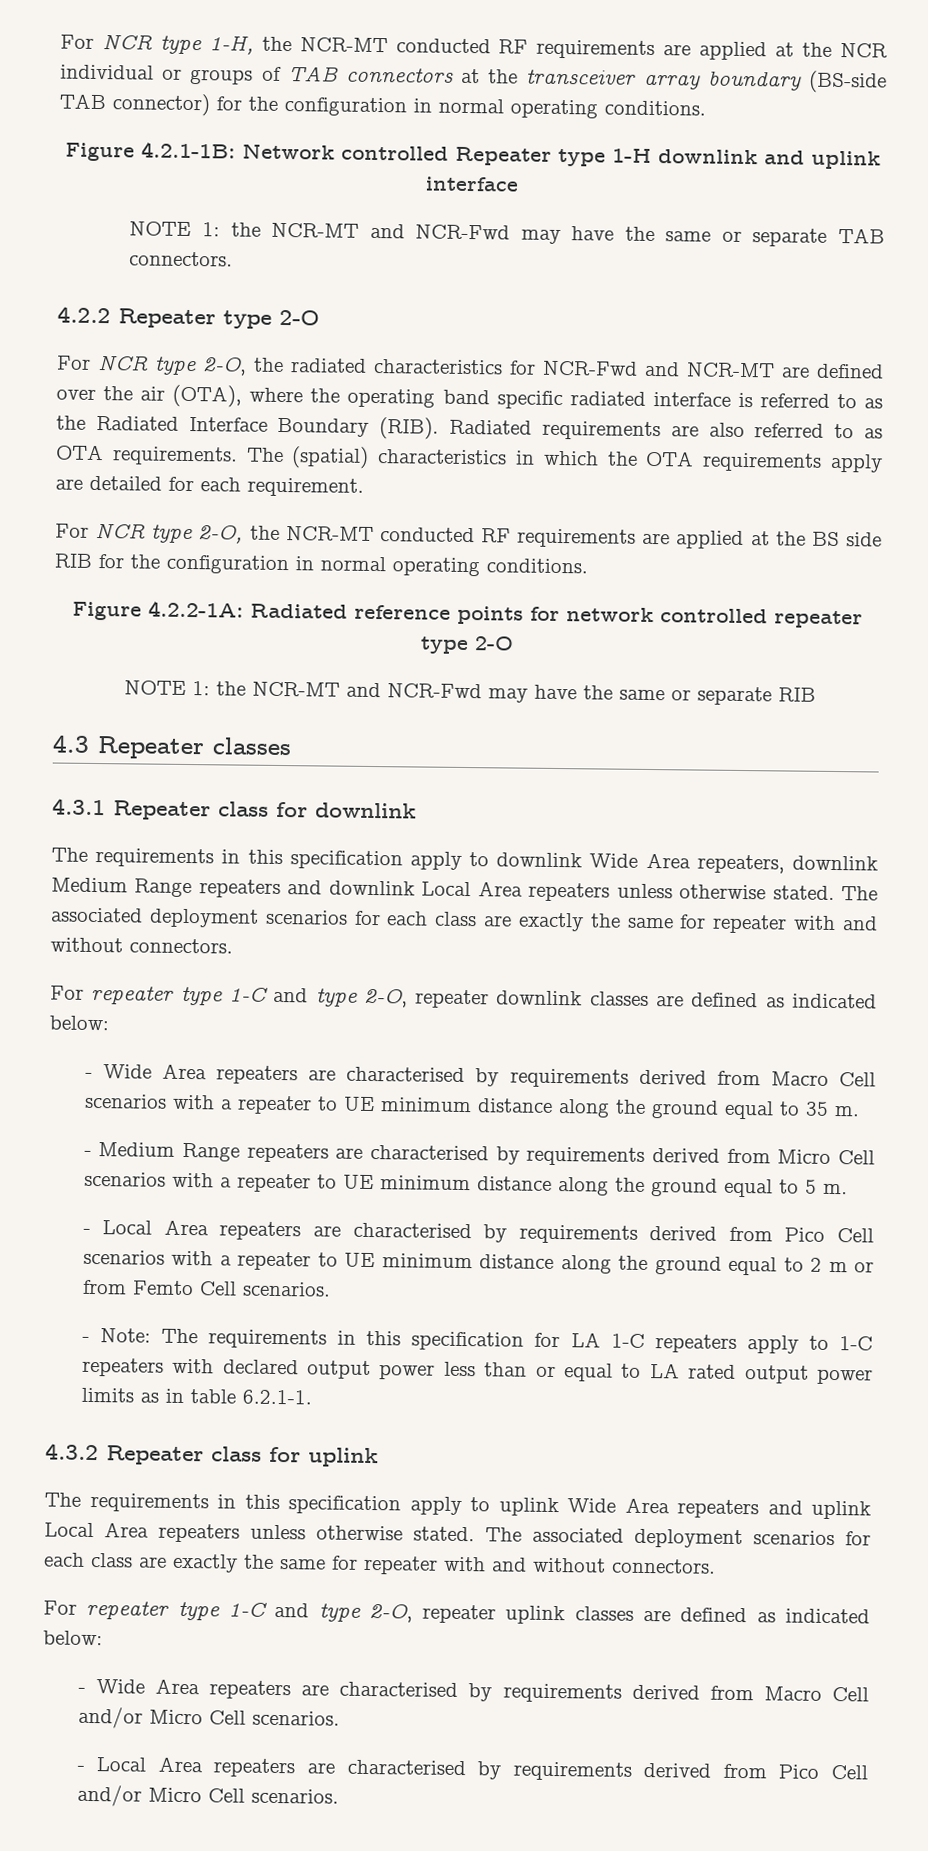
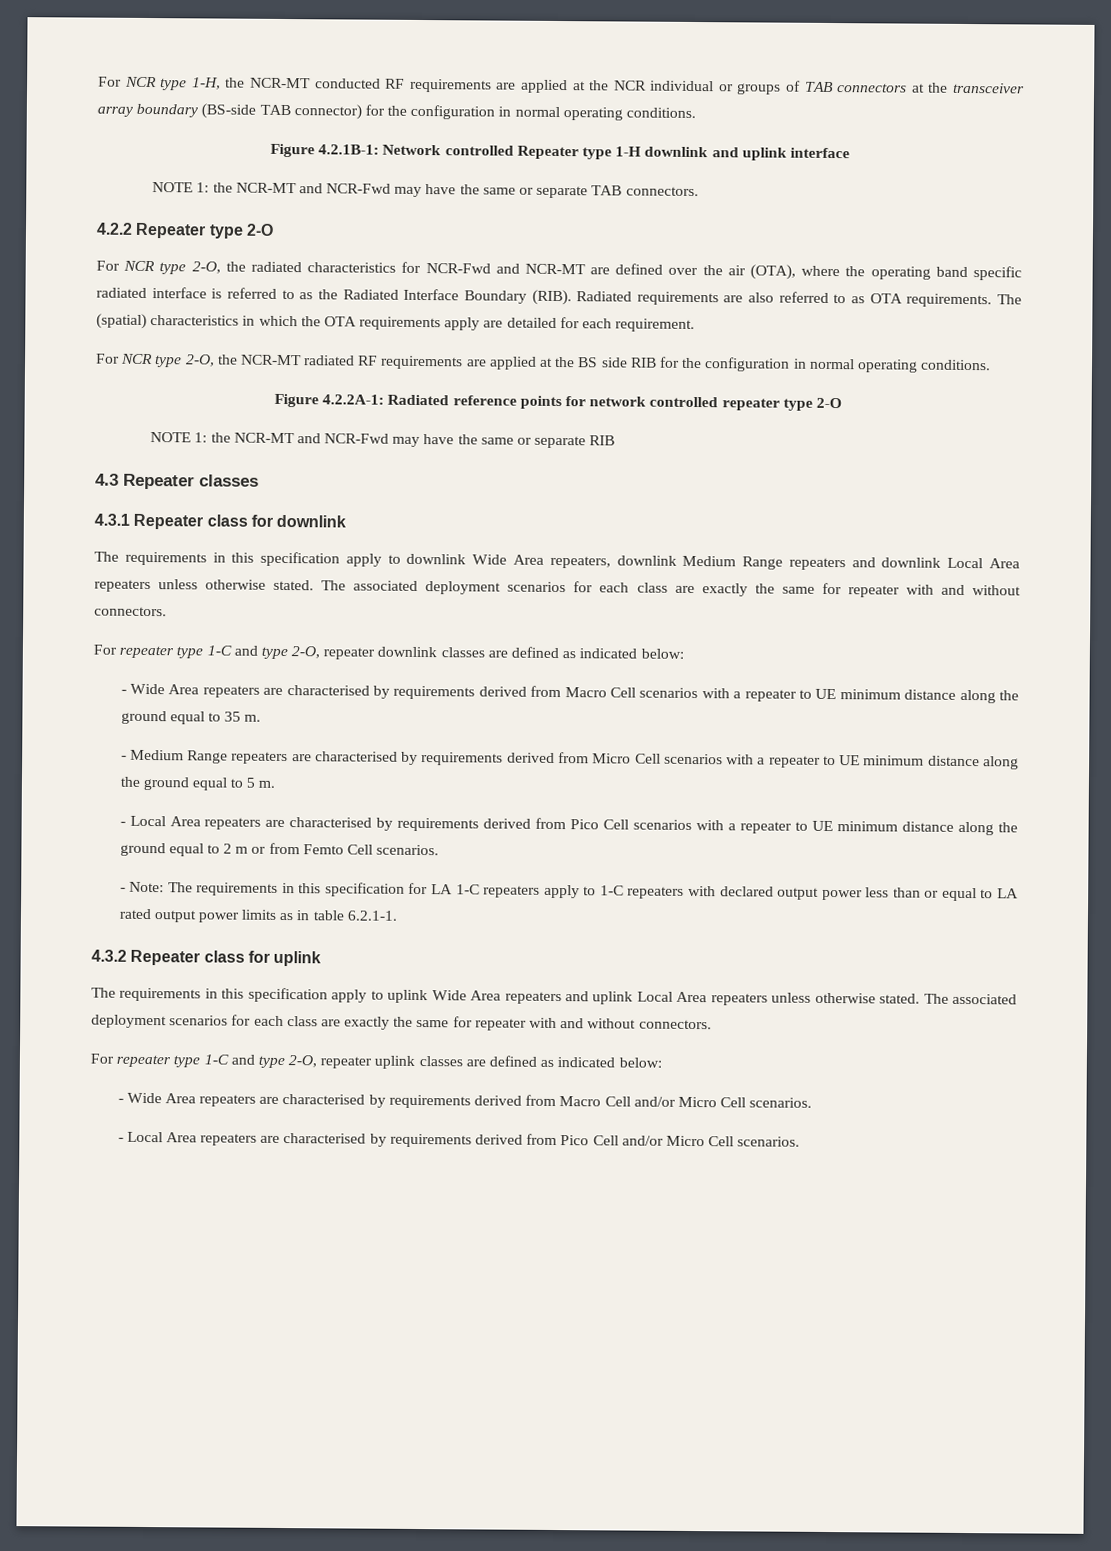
[140,141,236,159] 4.2.1-1B: -> [318,144,380,155] 4.2.1B-1:
[379,527,475,543] conducted -> [304,355,356,366] radiated
[148,600,244,618] 4.2.2-1A: -> [322,394,385,405] 4.2.2A-1:

